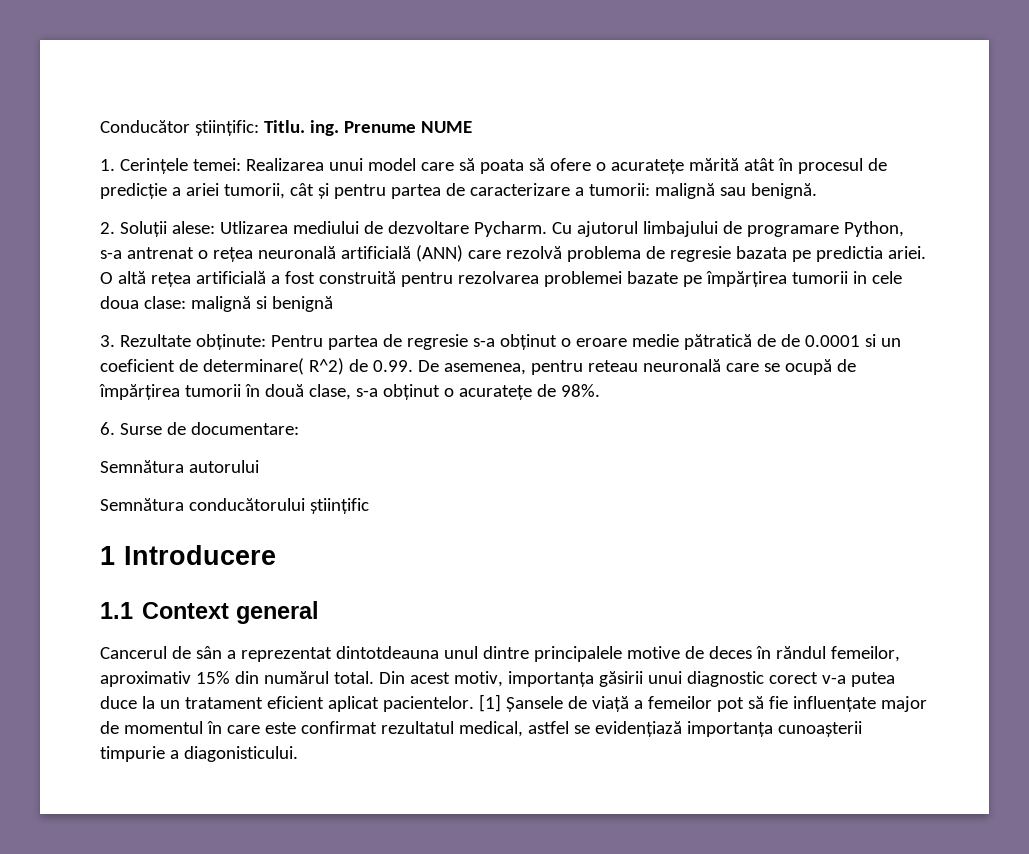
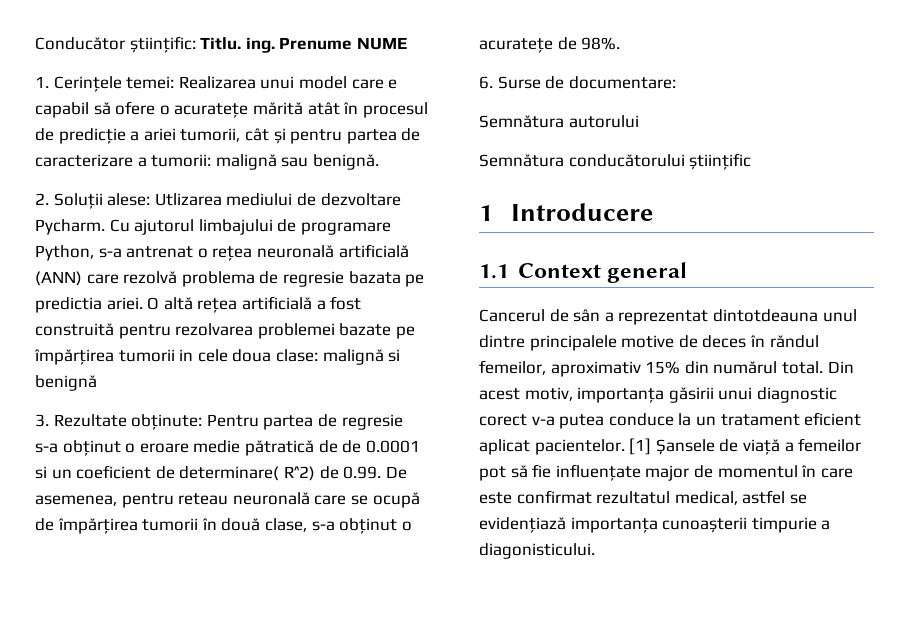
[458,158,524,174] să poata -> [388,79,398,89] [35,102,89,118] e capabil
[100,696,137,709] duce -> [608,413,674,426] conduce

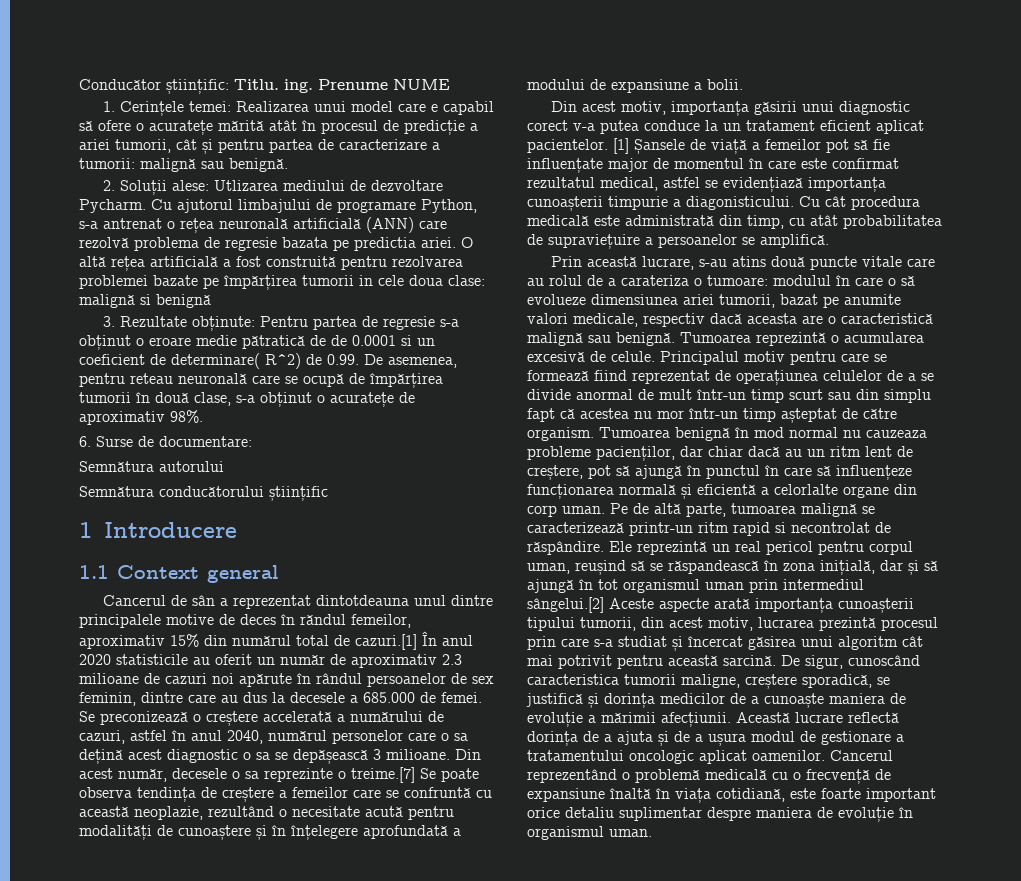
(577, 43) none -> [79,411,165,425] aproximativ
[781,361,823,374] total. -> [296,631,473,650] [79,654,462,668] [79,673,494,687] [79,692,482,706] [79,711,444,726] [79,730,468,744] [79,749,481,764] [79,767,479,783] [79,787,492,802] [79,806,454,820] [79,825,461,840] [527,79,743,93] total de cazuri.[1] În anul 2020 statisticile au oferit un număr de aproximativ 2.3 milioane de cazuri noi apărute în rândul persoanelor de sex feminin, dintre care au dus la decesele a 685.000 de femei. Se preconizează o creștere accelerată a numărului de cazuri, astfel în anul 2040, numărul personelor care o sa dețină acest diagnostic o sa se depășească 3 milioane. Din acest număr, decesele o sa reprezinte o treime.[7] Se poate observa tendința de creștere a femeilor care se confruntă cu această neoplazie, rezultând o necesitate acută pentru modalități de cunoaștere și în înțelegere aprofundată a modului de expansiune a bolii. //
(595, 551) none -> [799,196,920,210] [527,215,942,229] [527,234,829,249] [550,256,935,270] [527,275,915,286] [527,294,901,308] [527,313,933,327] [527,332,924,346] [527,351,887,365] [527,370,934,385] [527,389,931,403] [527,408,897,423] [527,427,927,441] [527,446,913,461] [527,465,912,480] [527,484,917,499] [527,503,875,517] [527,522,891,536] [527,541,913,555] [527,560,938,575] [527,579,864,593] [527,597,914,613] [527,617,938,631] [527,636,923,651] [527,655,920,669] [527,674,890,689] [526,693,906,708] [527,712,899,727] [527,731,904,746] [527,750,893,764] [527,769,891,784] [527,788,936,803] [527,807,913,822] [527,826,652,840] Cu cât procedura medicală este administrată din timp, cu atât probabilitatea de supraviețuire a persoanelor se amplifică. // Prin această lucrare, s-au atins două puncte vitale care au rolul de a carateriza o tumoare: modulul în care o să evolueze dimensiunea ariei tumorii, bazat pe anumite valori medicale, respectiv dacă aceasta are o caracteristică malignă sau benignă. Tumoarea reprezintă o acumularea excesivă de celule. Principalul motiv pentru care se formează fiind reprezentat de operațiunea celulelor de a se divide anormal de mult într-un timp scurt sau din simplu fapt că acestea nu mor într-un timp așteptat de către organism. Tumoarea benignă în mod normal nu cauzeaza probleme pacienților, dar chiar dacă au un ritm lent de creștere, pot să ajungă în punctul în care să influențeze funcționarea normală și eficientă a celorlalte organe din corp uman. Pe de altă parte, tumoarea malignă se caracterizează printr-un ritm rapid si necontrolat de răspândire. Ele reprezintă un real pericol pentru corpul uman, reușind să se răspandească în zona inițială, dar și să ajungă în tot organismul uman prin intermediul sângelui.[2] Aceste aspecte arată importanța cunoașterii tipului tumorii, din acest motiv, lucrarea prezintă procesul prin care s-a studiat și încercat găsirea unui algoritm cât mai potrivit pentru această sarcină. De sigur, cunoscând caracteristica tumorii maligne, creștere sporadică, se justifică și dorința medicilor de a cunoaște maniera de evoluție a mărimii afecțiunii. Această lucrare reflectă dorința de a ajuta și de a ușura modul de gestionare a tratamentului oncologic aplicat oamenilor. Cancerul reprezentând o problemă medicală cu o frecvență de expansiune înaltă în viața cotidiană, este foarte important orice detaliu suplimentar despre maniera de evoluție în organismul uman.

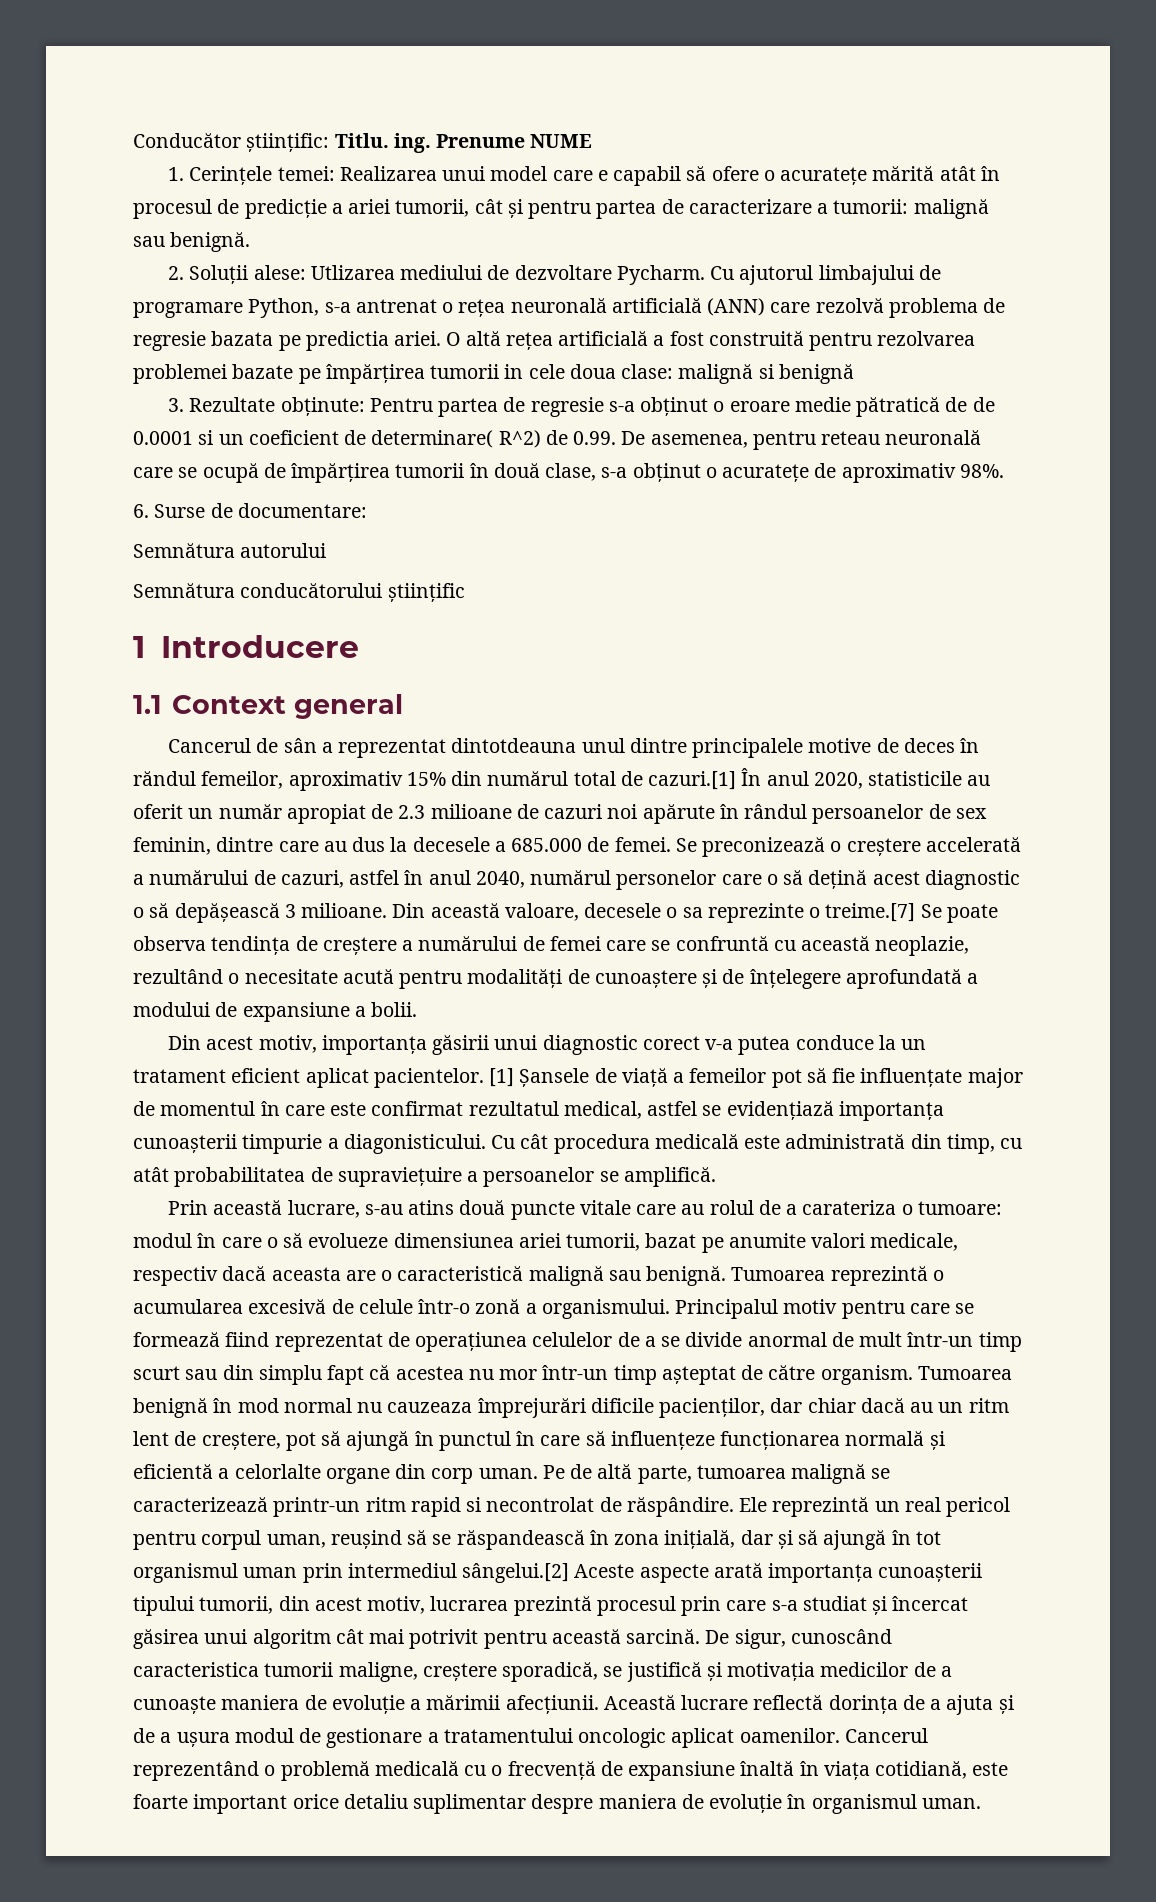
[79,654,111,665] 2020 -> [813,772,863,789] 2020,
[330,654,437,668] de aproximativ -> [286,804,394,824] apropiat de
[454,733,468,741] sa -> [783,870,804,885] să
[256,752,288,760] sa se -> [149,903,170,918] să
[79,768,167,782] acest număr, -> [430,903,579,921] această valoare,
[292,787,348,798] femeilor -> [418,936,601,951] numărului de femei
[272,825,286,836] în -> [722,969,745,984] de
[773,275,831,286] modulul -> [133,1233,192,1248] modul
[611,351,655,362] celule. -> [358,1299,670,1319] celule într-o zonă a organismului.
[527,446,591,460] probleme -> [477,1398,654,1418] împrejurări dificile
[604,693,655,708] dorința -> [727,1662,816,1681] motivația

